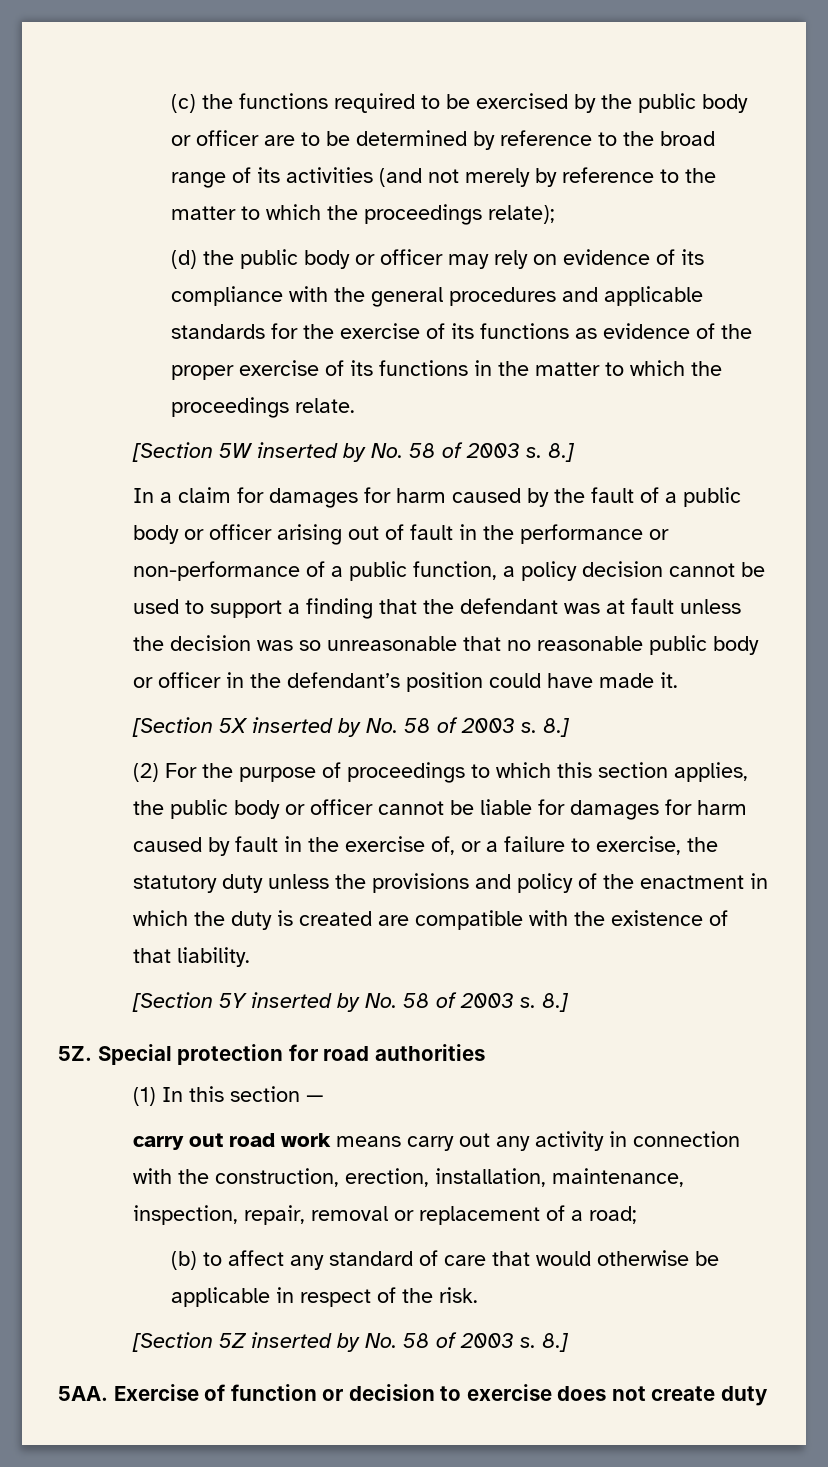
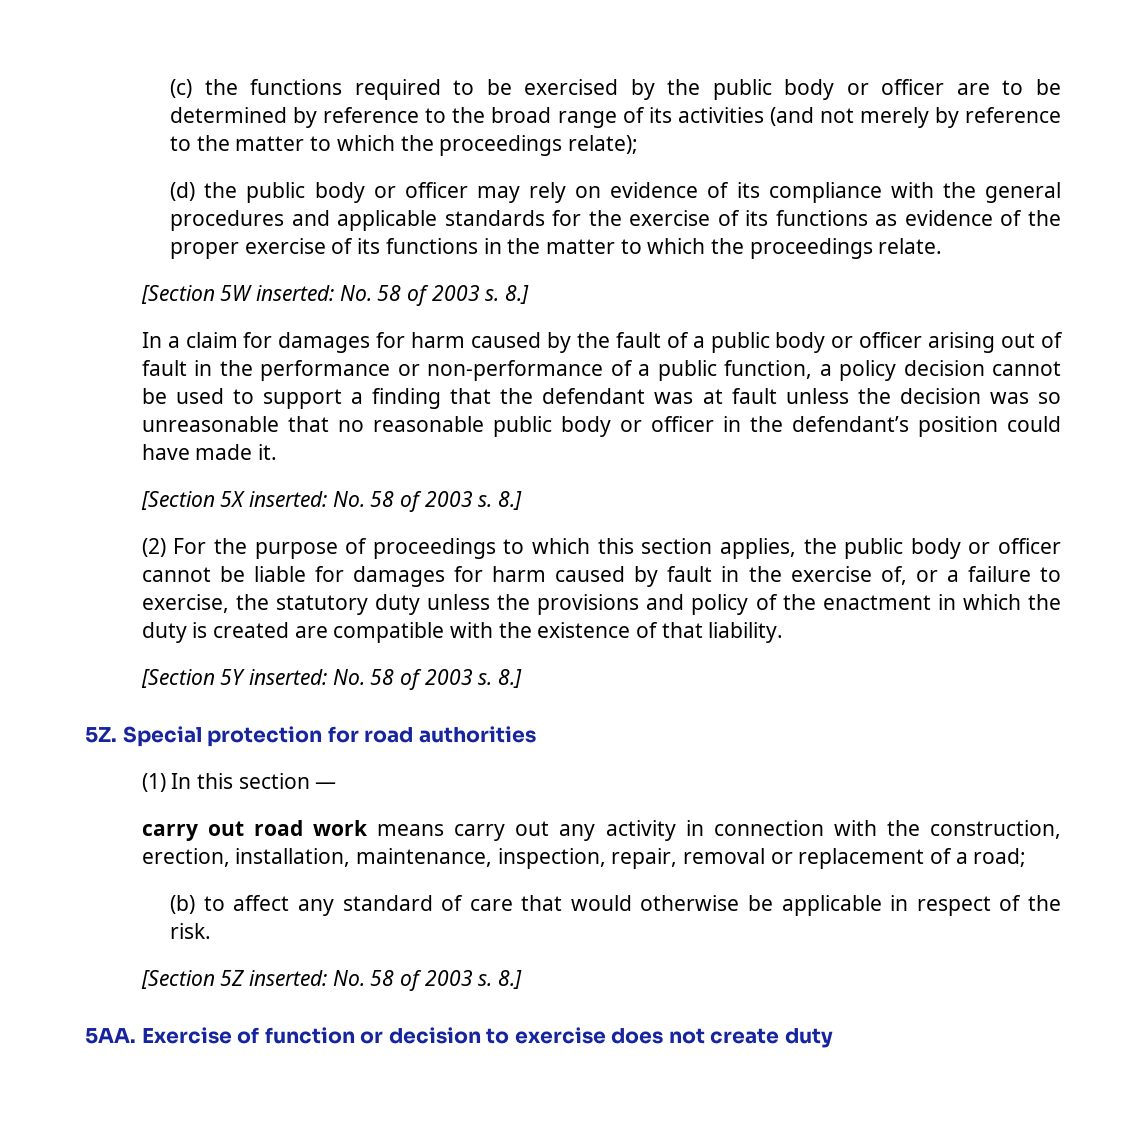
[257,442,367,462] inserted by -> [256,285,335,301] inserted:
[252,717,362,737] inserted by -> [249,491,328,507] inserted:
[251,992,361,1012] inserted by -> [249,669,328,685] inserted:
[251,1332,361,1352] inserted by -> [249,970,328,986] inserted:

